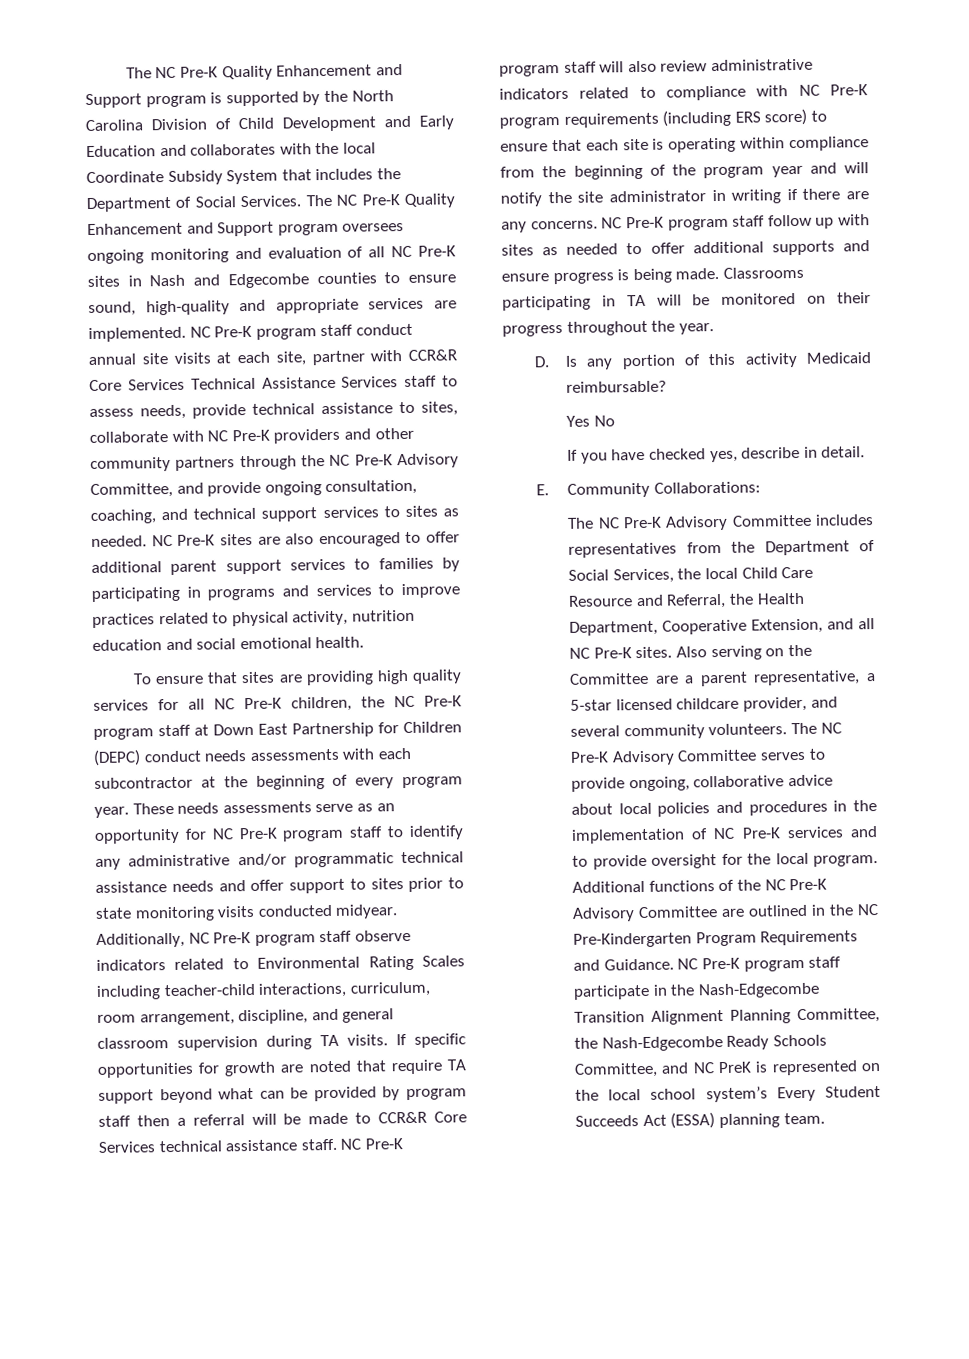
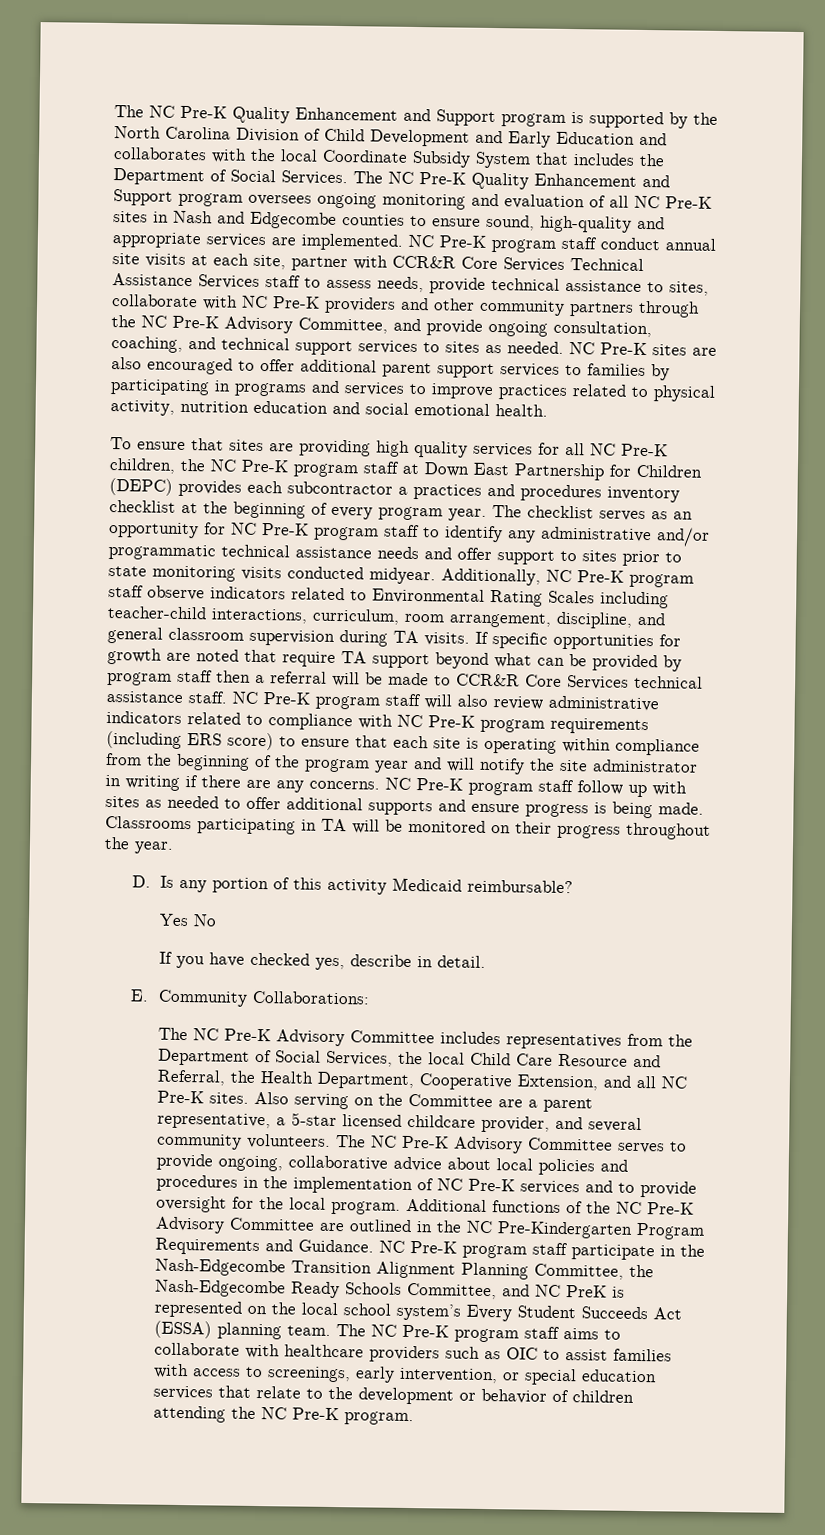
[143,747,412,763] [94,776,193,789] conduct needs assessments with each subcontractor -> [178,479,680,503] [109,500,176,513] provides each subcontractor a practices and procedures inventory checklist
[132,801,354,815] These needs assessments serve -> [492,505,646,522] The checklist serves
(825, 1118) none -> [335,1324,621,1343] [153,1342,672,1363] [152,1363,657,1386] [152,1385,634,1405] [152,1405,414,1426] The NC Pre-K program staff aims to collaborate with healthcare providers such as OIC to assist families with access to screenings, early intervention, or special education services that relate to the development or behavior of children attending the NC Pre-K program.

